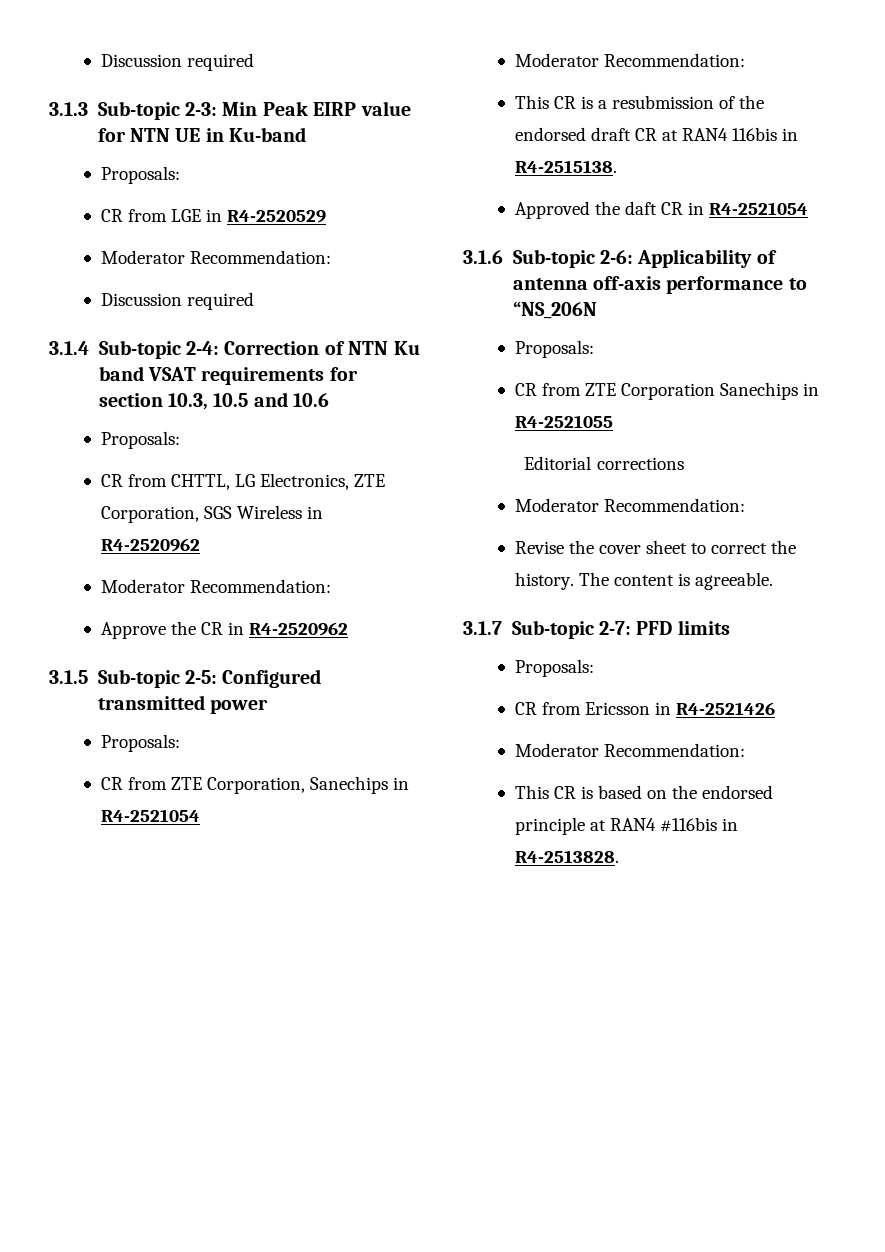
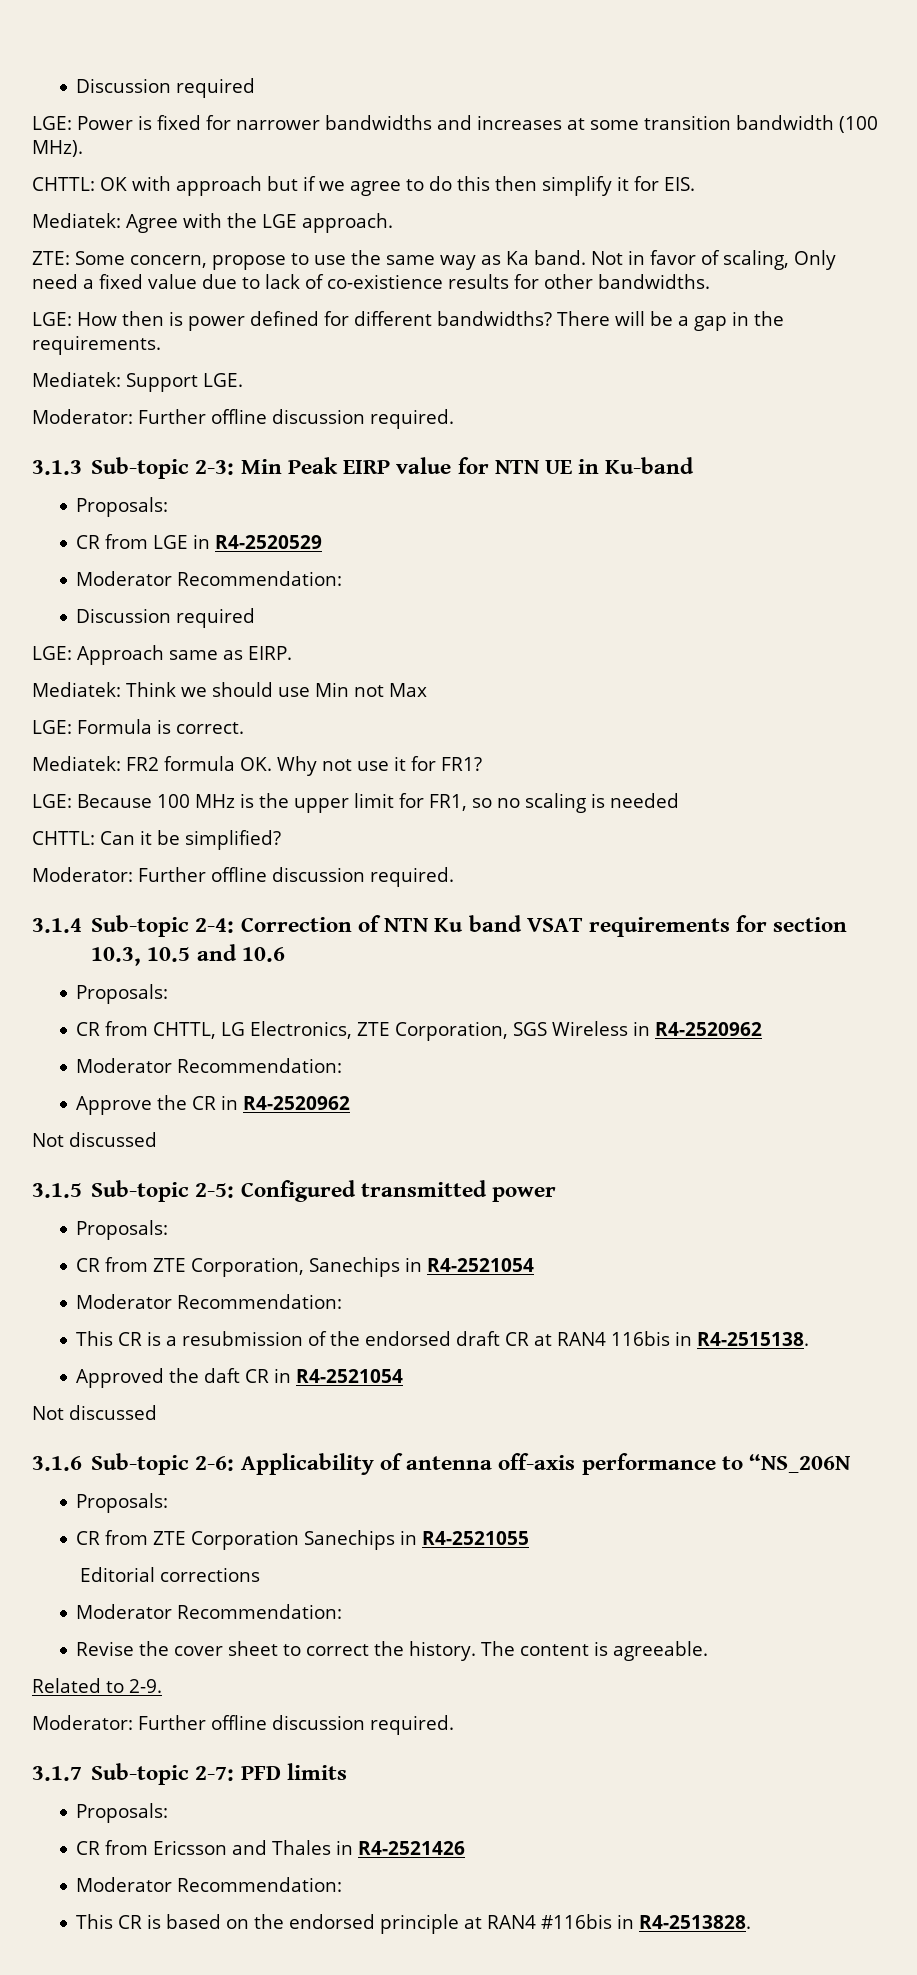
[100,53,254,71] Discussion required -> [76,78,256,98] [32,115,878,133] [32,140,83,157] [32,176,695,196] [32,213,393,233] [32,250,836,270] [32,274,710,289] [32,311,784,331] [32,335,161,355] [32,372,243,392] [32,409,454,429] Discussion required // LGE: Power is fixed for narrower bandwidths and increases at some transition bandwidth (100 MHz). // CHTTL: OK with approach but if we agree to do this then simplify it for EIS. // Mediatek: Agree with the LGE approach. // ZTE: Some concern, propose to use the same way as Ka band. Not in favor of scaling, Only need a fixed value due to lack of co-existience results for other bandwidths. // LGE: How then is power defined for different bandwidths? There will be a gap in the requirements. // Mediatek: Support LGE. // Moderator: Further offline discussion required.
(254, 301) none -> [32,645,292,665] [32,682,427,697] [32,719,244,734] [32,756,482,776] [32,793,679,813] [32,830,281,850] [32,867,454,887] // LGE: Approach same as EIRP. // Mediatek: Think we should use Min not Max // LGE: Formula is correct. // Mediatek: FR2 formula OK. Why not use it for FR1? // LGE: Because 100 MHz is the upper limit for FR1, so no scaling is needed // CHTTL: Can it be simplified? // Moderator: Further offline discussion required.
(349, 629) none -> [32,1132,157,1147] // Not discussed
(809, 208) none -> [32,1405,157,1420] // Not discussed
(774, 581) none -> [32,1678,162,1693] [32,1715,454,1735] // Related to 2-9. // Moderator: Further offline discussion required.
(650, 708) none -> [232,1840,332,1855] and Thales

